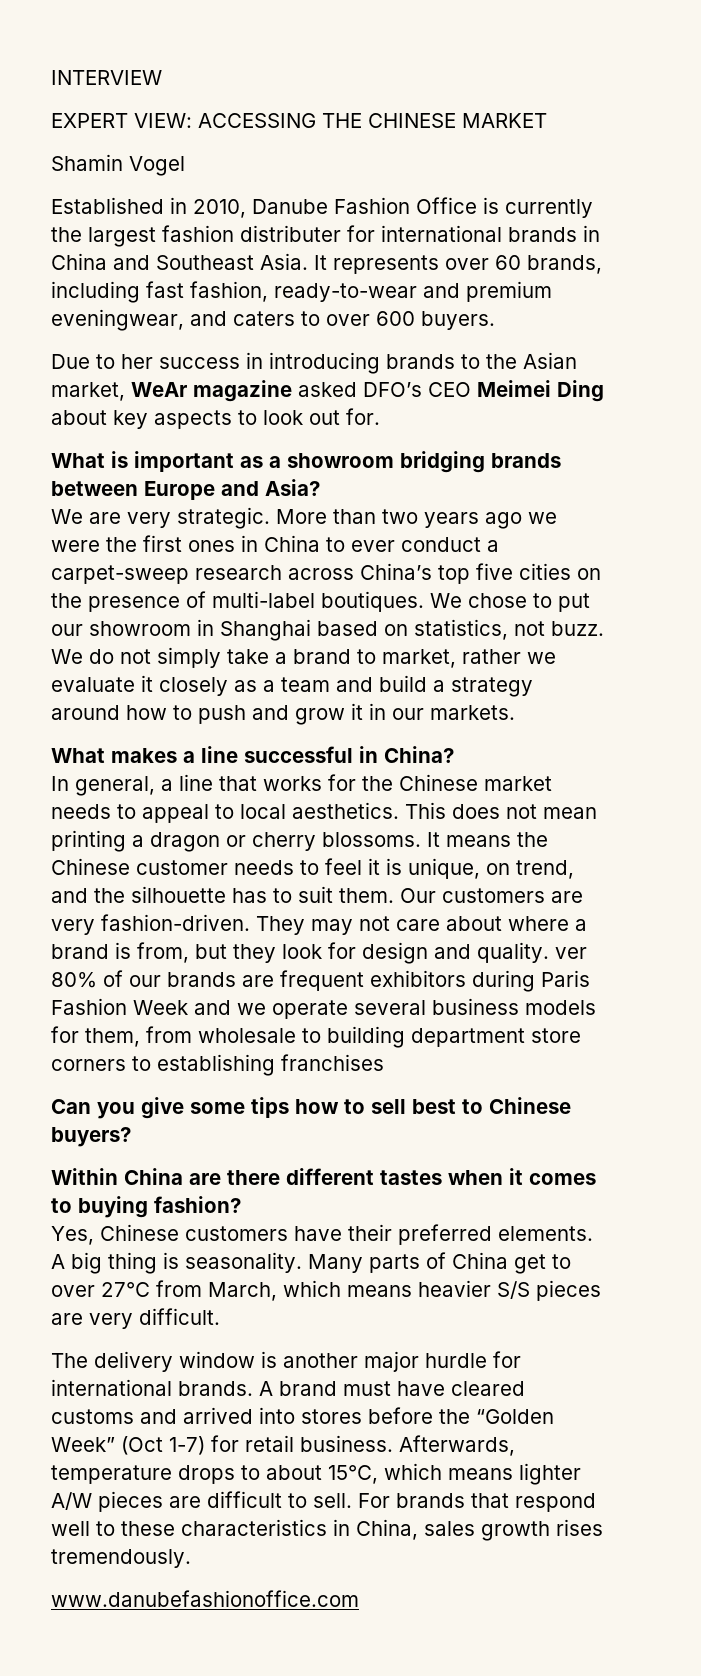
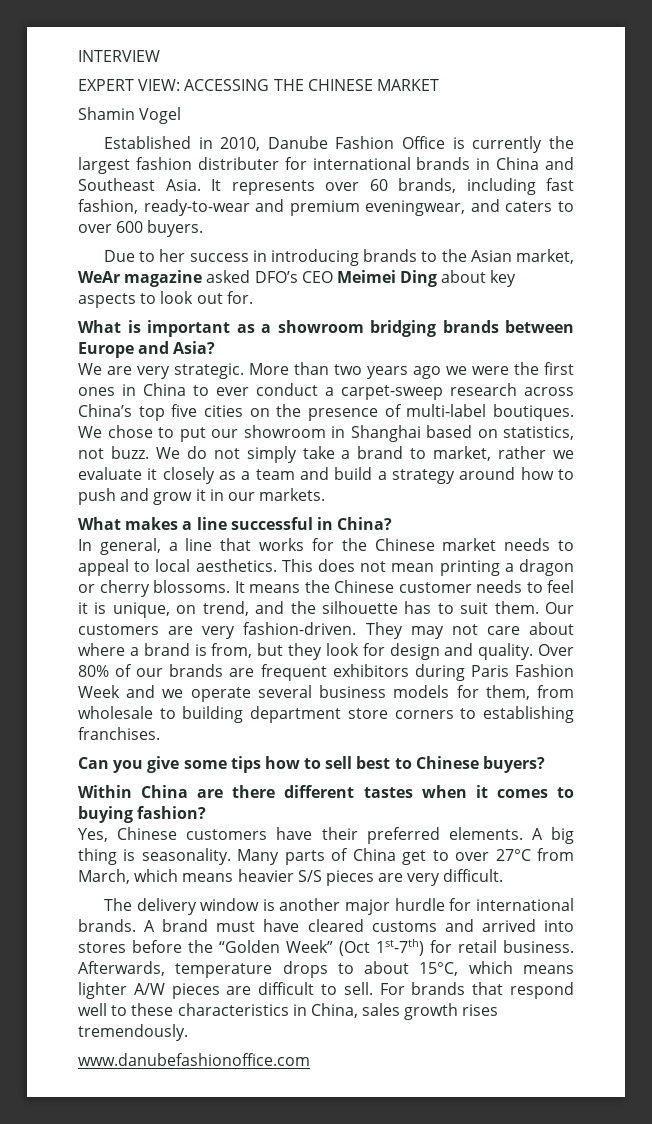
[555,947,587,959] ver -> [538,644,574,656] Over
[281,1054,384,1071] franchises -> [78,727,160,740] franchises.
[169,1436,205,1455] 1-7) -> [376,939,424,956] 1st-7th)

